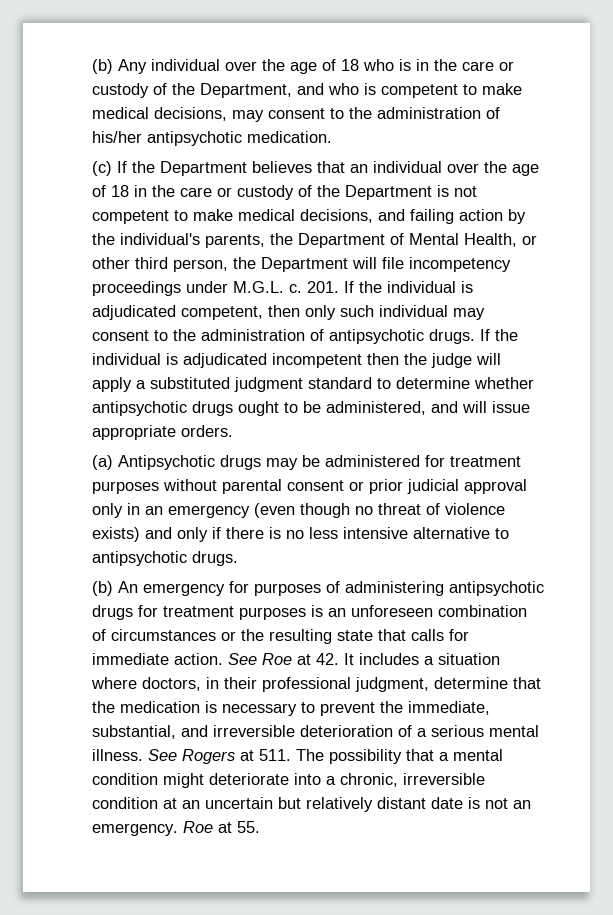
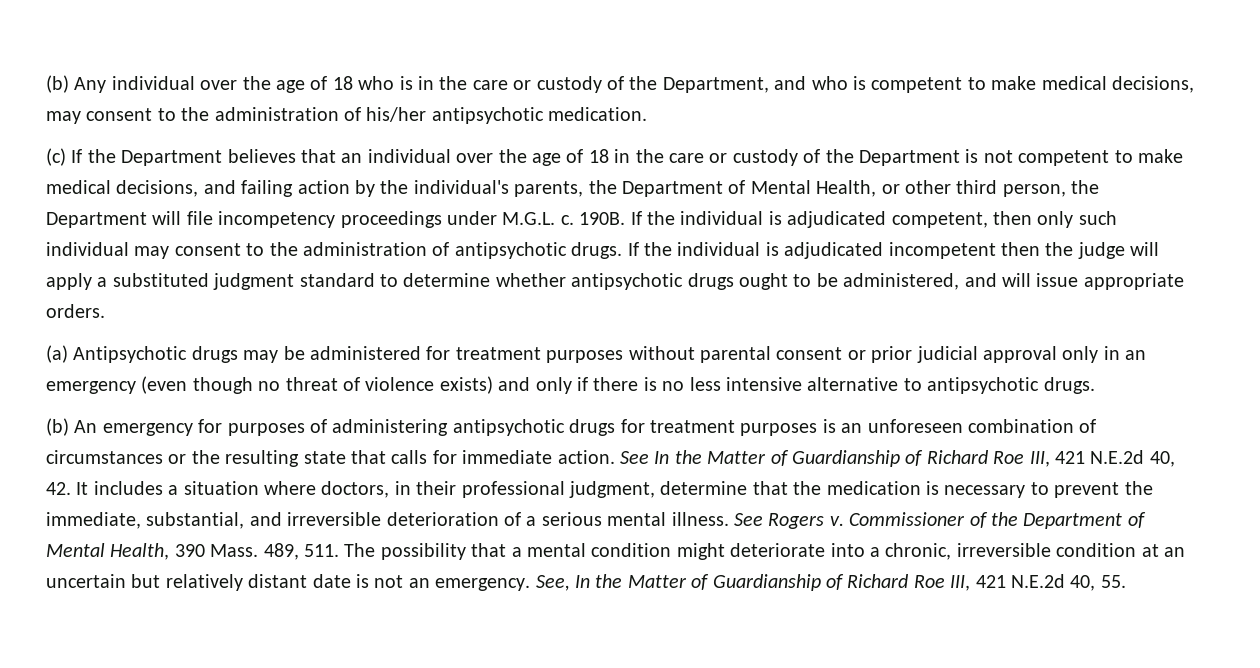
[306,281,339,293] 201. -> [579,212,626,225] 190B.
[261,653,311,665] Roe at -> [654,450,1175,467] In the Matter of Guardianship of Richard Roe III, 421 N.E.2d 40,
[239,750,254,761] at -> [829,512,1146,529] [46,543,299,560] v. Commissioner of the Department of Mental Health, 390 Mass. 489,
[182,821,232,833] Roe at -> [535,574,1096,591] See, In the Matter of Guardianship of Richard Roe III, 421 N.E.2d 40,

